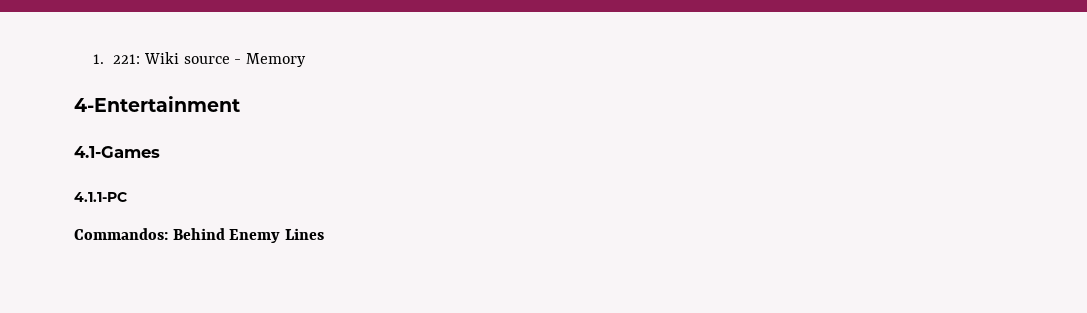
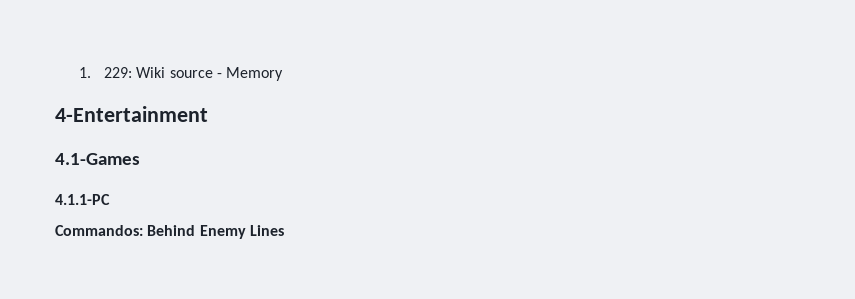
[113,54,141,64] 221: -> [103,67,132,78] 229:

